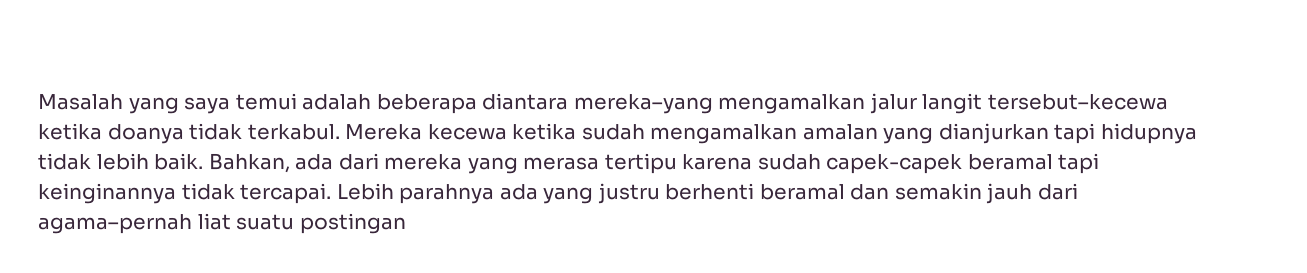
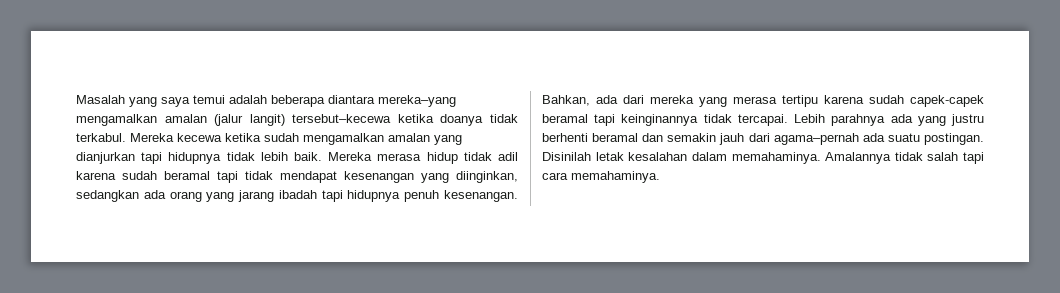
[869,93,983,114] jalur langit -> [164,114,285,126] amalan (jalur langit)
(204, 161) none -> [328,152,518,164] [76,171,518,183] [76,190,518,202] Mereka merasa hidup tidak adil karena sudah beramal tapi tidak mendapat kesenangan yang diinginkan, sedangkan ada orang yang jarang ibadah tapi hidupnya penuh kesenangan.
[197,213,406,234] liat suatu postingan -> [862,133,984,145] [542,152,984,164] [542,171,660,183] ada suatu postingan. Disinilah letak kesalahan dalam memahaminya. Amalannya tidak salah tapi cara memahaminya.

